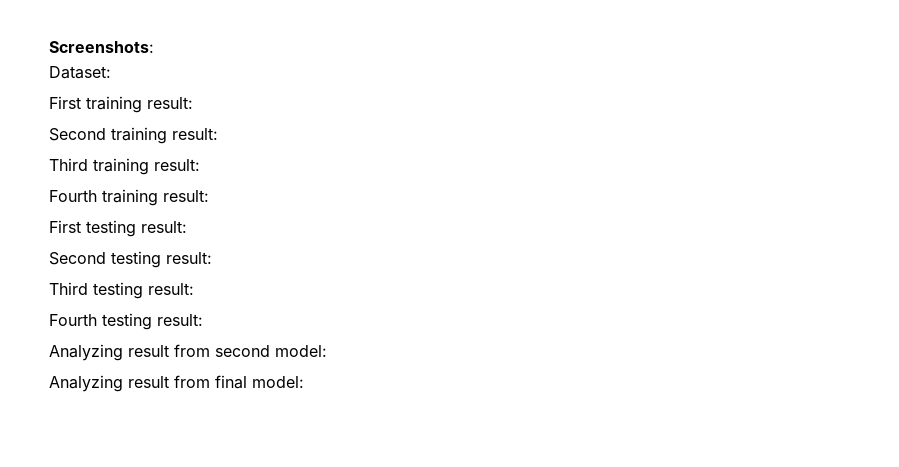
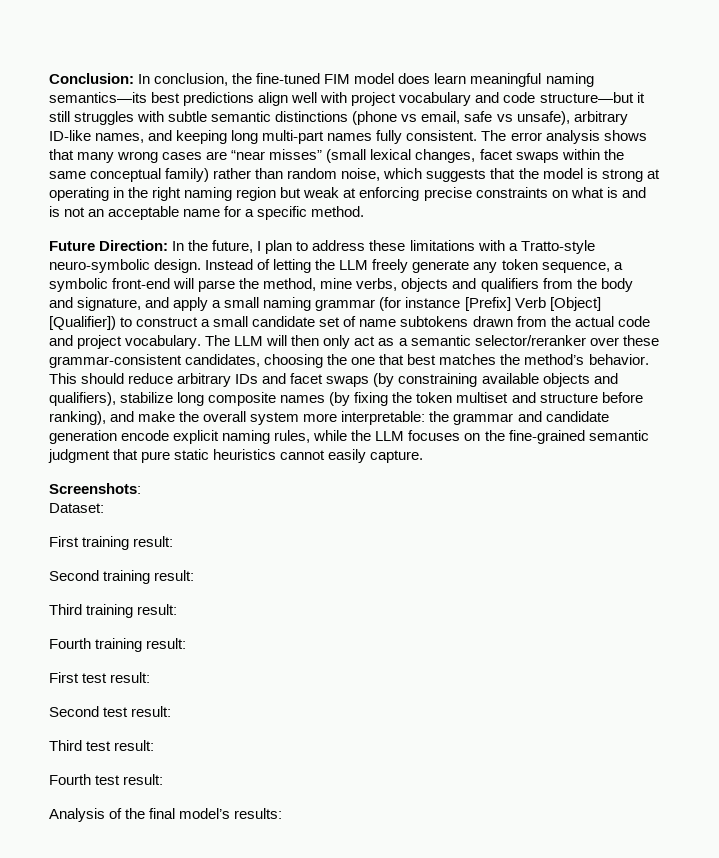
(49, 47) none -> [49,73,594,87] [49,92,645,106] [49,111,628,125] [49,130,647,144] [49,149,624,163] [49,168,660,182] [49,187,646,201] [49,206,365,220] [49,240,595,254] [49,259,623,273] [49,278,633,292] [49,297,601,311] [49,316,650,330] [49,335,659,349] [49,354,649,368] [49,373,618,387] [49,392,643,406] [49,411,609,425] [49,430,649,444] [48,449,424,463] Conclusion: In conclusion, the fine-tuned FIM model does learn meaningful naming semantics—its best predictions align well with project vocabulary and code structure—but it still struggles with subtle semantic distinctions (phone vs email, safe vs unsafe), arbitrary ID-like names, and keeping long multi-part names fully consistent. The error analysis shows that many wrong cases are “near misses” (small lexical changes, facet swaps within the same conceptual family) rather than random noise, which suggests that the model is strong at operating in the right naming region but weak at enforcing precise constraints on what is and is not an acceptable name for a specific method. // Future Direction: In the future, I plan to address these limitations with a Tratto-style neuro-symbolic design. Instead of letting the LLM freely generate any token sequence, a symbolic front-end will parse the method, mine verbs, objects and qualifiers from the body and signature, and apply a small naming grammar (for instance [Prefix] Verb [Object] [Qualifier]) to construct a small candidate set of name subtokens drawn from the actual code and project vocabulary. The LLM will then only act as a semantic selector/reranker over these grammar-consistent candidates, choosing the one that best matches the method’s behavior. This should reduce arbitrary IDs and facet swaps (by constraining available objects and qualifiers), stabilize long composite names (by fixing the token multiset and structure before ranking), and make the overall system more interpretable: the grammar and candidate generation encode explicit naming rules, while the LLM focuses on the fine-grained semantic judgment that pure static heuristics cannot easily capture. //
[86,220,187,237] [49,251,212,268] [49,282,194,299] [49,313,203,330] [49,344,327,361] [49,375,304,392] testing result: // Second testing result: // Third testing result: // Fourth testing result: // Analyzing result from second model: // Analyzing result from final model: -> [82,672,151,683] [49,706,172,717] [49,740,155,751] [49,774,164,785] [49,808,283,822] test result: // Second test result: // Third test result: // Fourth test result: // Analysis of the final model’s results:

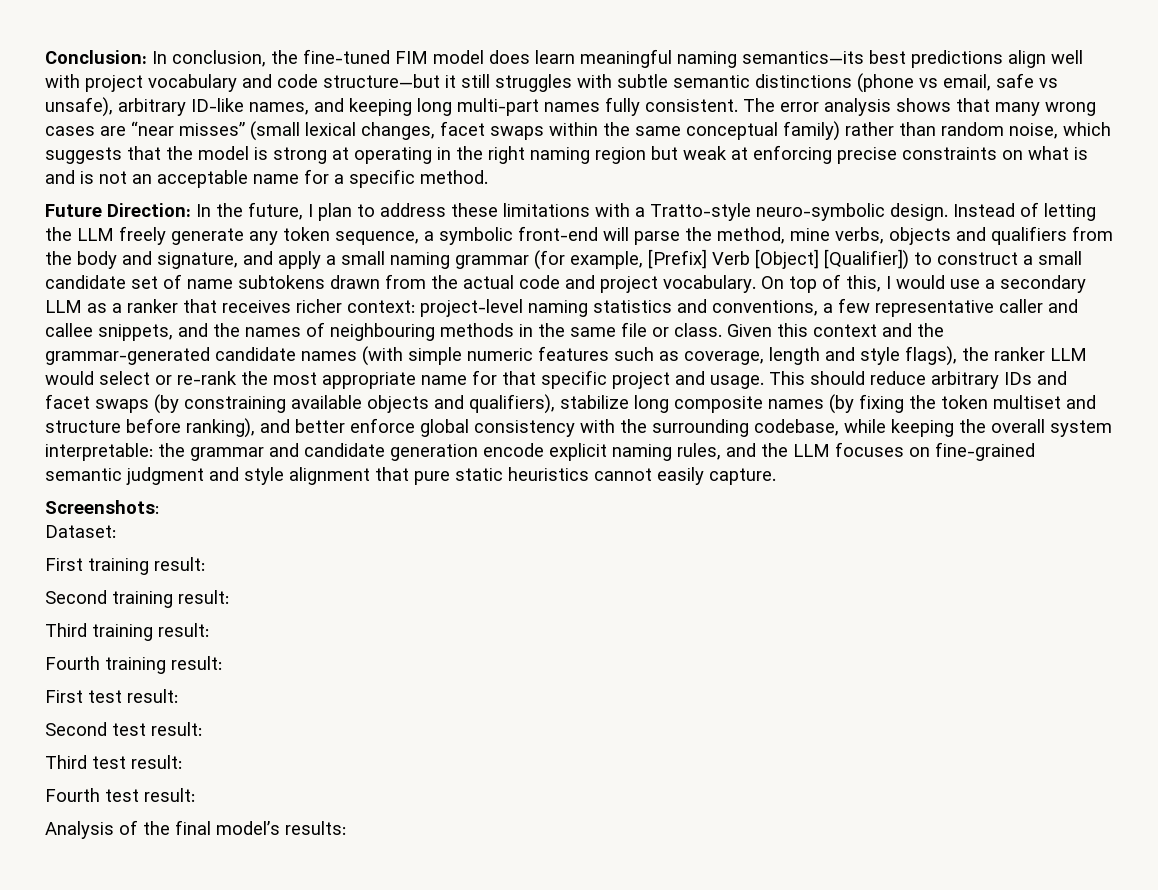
[405,297,461,308] instance -> [570,251,643,269] example,
[205,335,659,349] [49,354,649,368] The LLM will then only act as a semantic selector/reranker over these grammar-consistent candidates, choosing the one that best matches the method’s behavior. -> [761,274,1086,293] [45,298,1078,317] [45,322,944,341] [45,346,1087,366] [45,370,764,389] On top of this, I would use a secondary LLM as a ranker that receives richer context: project-level naming statistics and conventions, a few representative caller and callee snippets, and the names of neighbouring methods in the same file or class. Given this context and the grammar-generated candidate names (with simple numeric features such as coverage, length and style flags), the ranker LLM would select or re-rank the most appropriate name for that specific project and usage.
[138,411,176,422] make -> [295,418,954,437] better enforce global consistency with the surrounding codebase, while keeping
[303,413,338,422] more -> (1112, 428) none
[313,430,348,441] while -> [726,443,756,457] and
[484,430,505,441] the -> (930, 452) none
(110, 456) none -> [209,467,370,485] and style alignment

